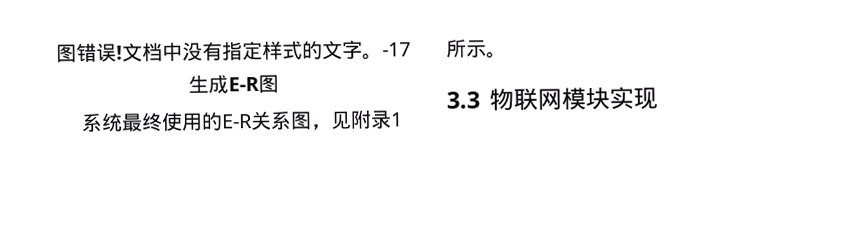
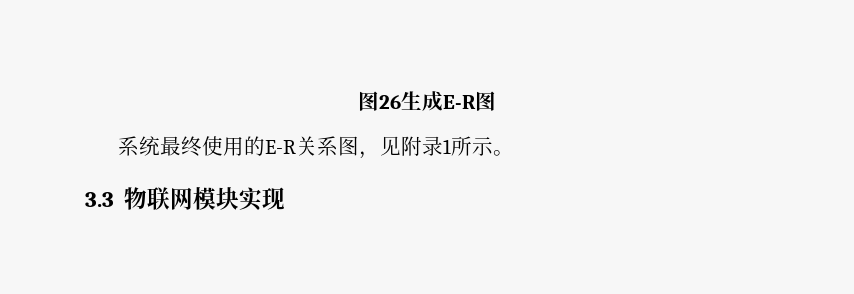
[55,39,411,63] 图错误!文档中没有指定样式的文字。-17 -> [358,91,401,111] 图26

